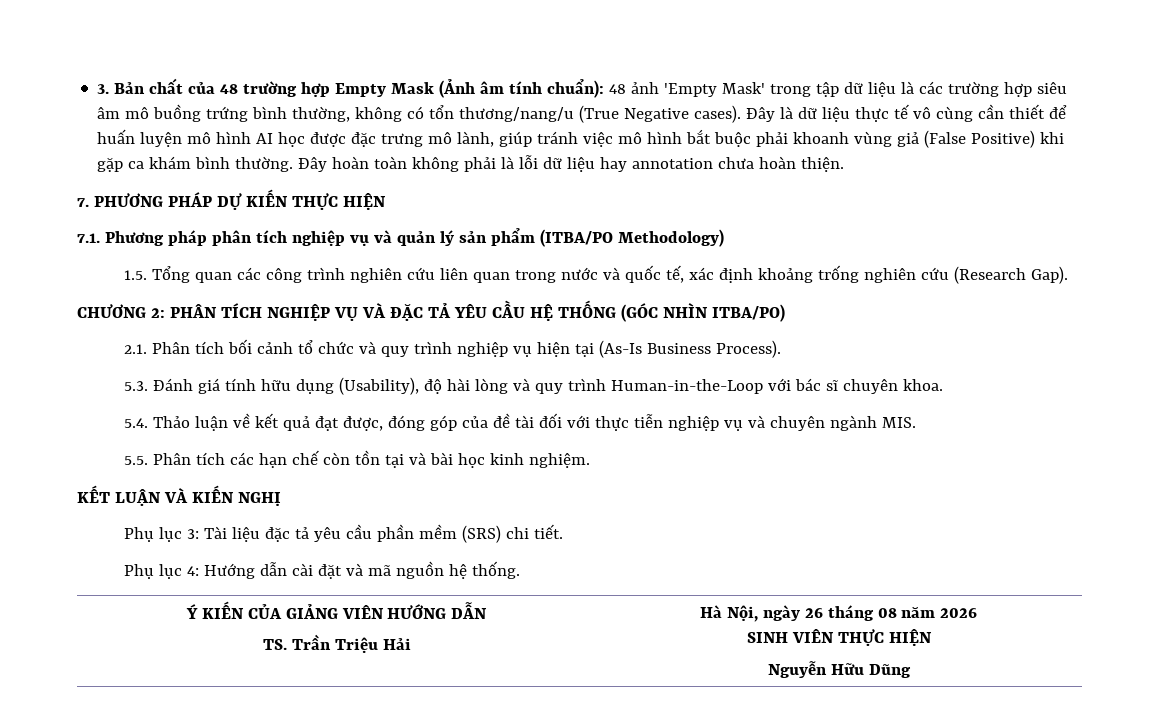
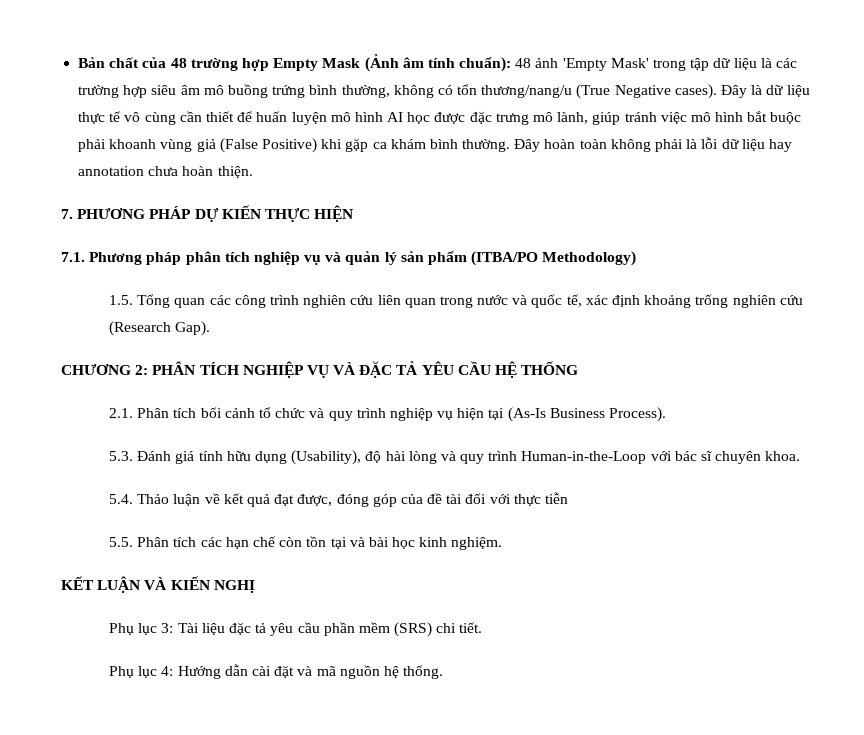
[97,84,110,94] 3. -> (78, 62) none
[620,303,785,322] (GÓC NHÌN ITBA/PO) -> (579, 368) none
[668,415,917,431] nghiệp vụ và chuyên ngành MIS. -> (568, 498) none
[185,601,488,619] [262,634,411,653] [699,605,978,622] [746,628,932,646] [767,661,911,678] // Ý KIẾN CỦA GIẢNG VIÊN HƯỚNG DẪN // TS. Trần Triệu Hải | Hà Nội, ngày 26 tháng 08 năm 2026 // SINH VIÊN THỰC HIỆN // Nguyễn Hữu Dũng -> (444, 672) none

